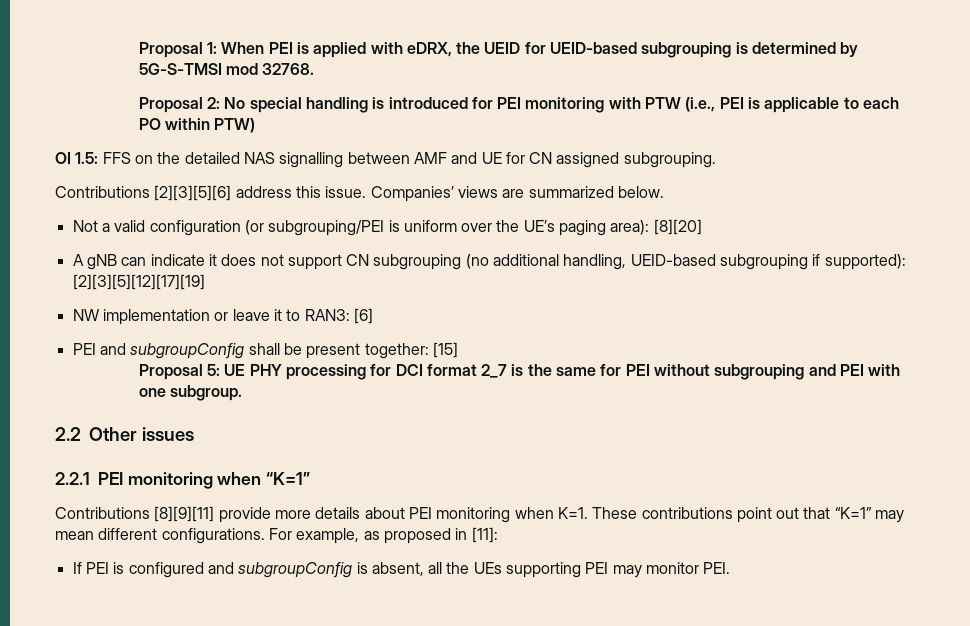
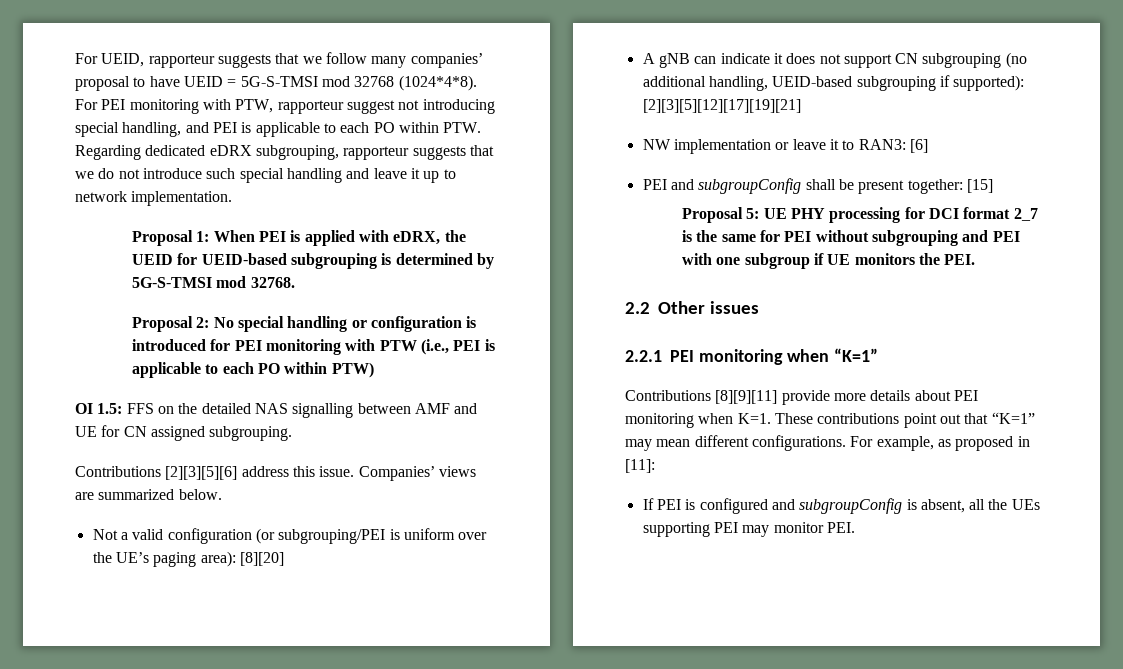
(138, 50) none -> [75,52,483,68] [75,75,477,91] [75,99,495,114] [75,122,482,137] [75,145,494,160] [75,168,456,183] [75,191,233,206] For UEID, rapporteur suggests that we follow many companies’ proposal to have UEID = 5G-S-TMSI mod 32768 (1024*4*8). For PEI monitoring with PTW, rapporteur suggest not introducing special handling, and PEI is applicable to each PO within PTW. Regarding dedicated eDRX subgrouping, rapporteur suggests that we do not introduce such special handling and leave it up to network implementation. //
(368, 105) none -> [351,316,462,332] or configuration
[72,274,205,290] [2][3][5][12][17][19] -> [642,99,801,113] [2][3][5][12][17][19][21]
[169,385,242,401] subgroup. -> [744,253,976,269] subgroup if UE monitors the PEI.

